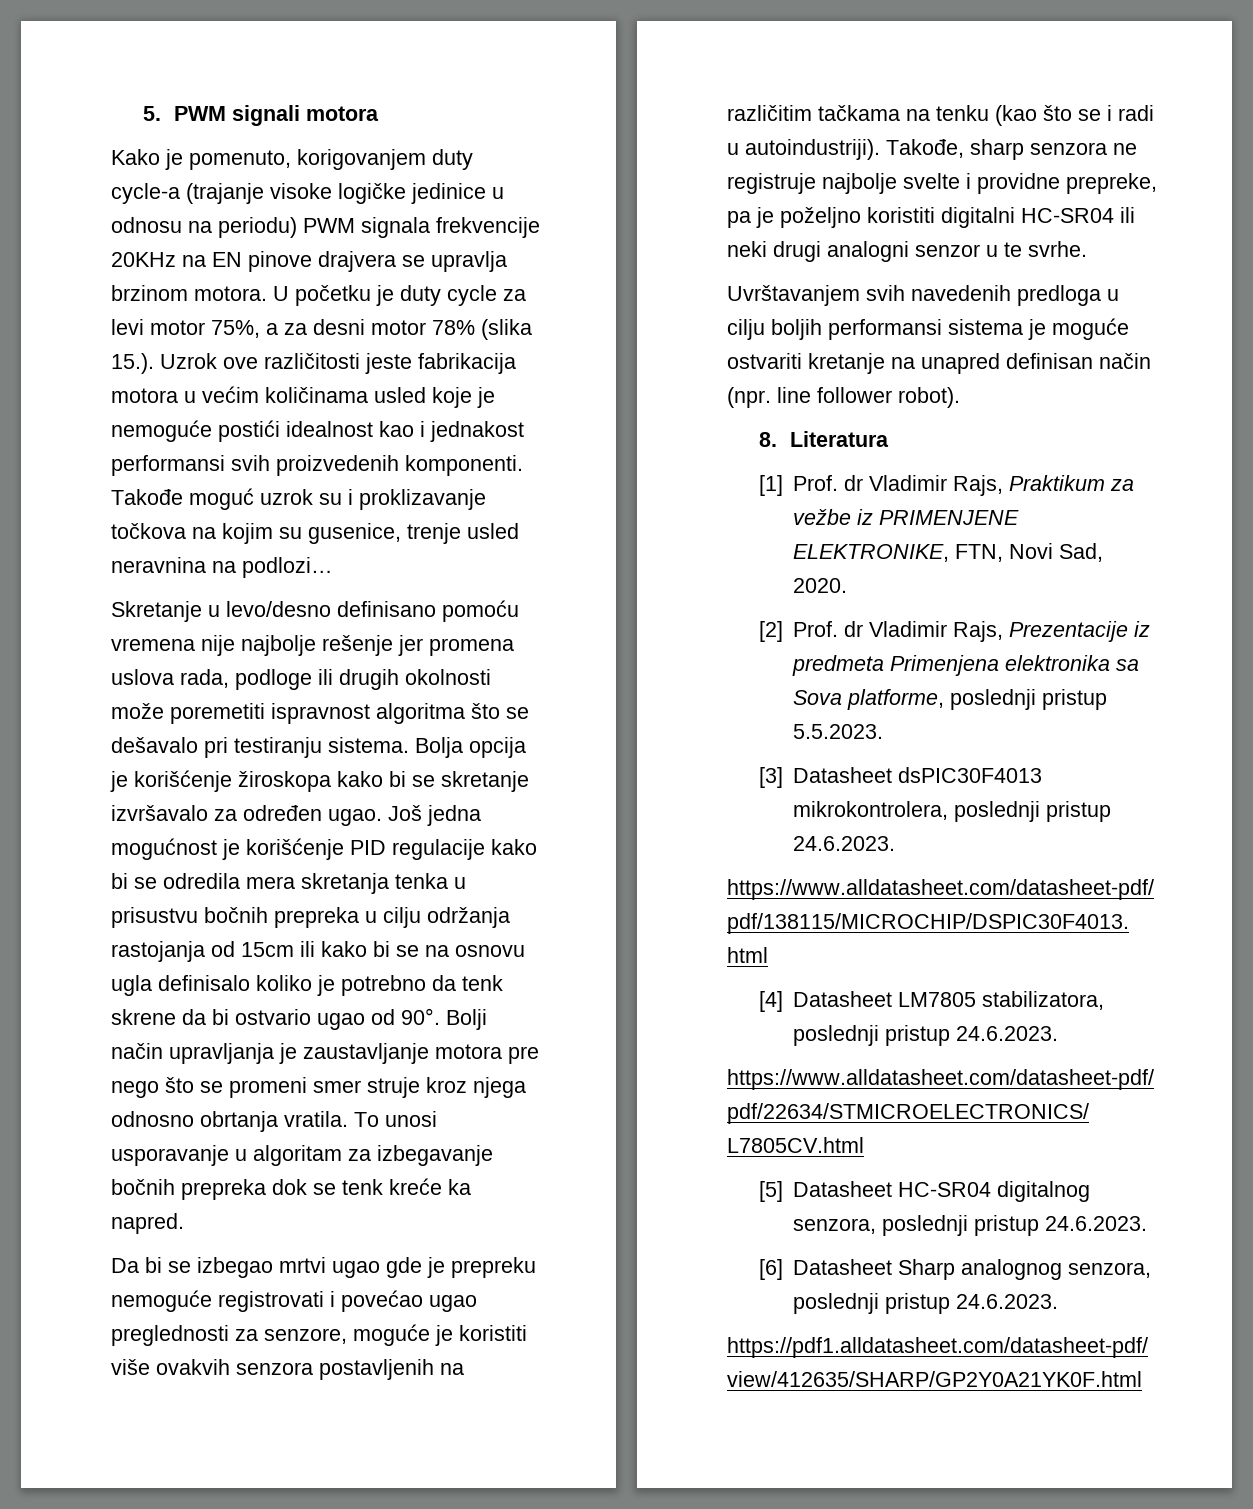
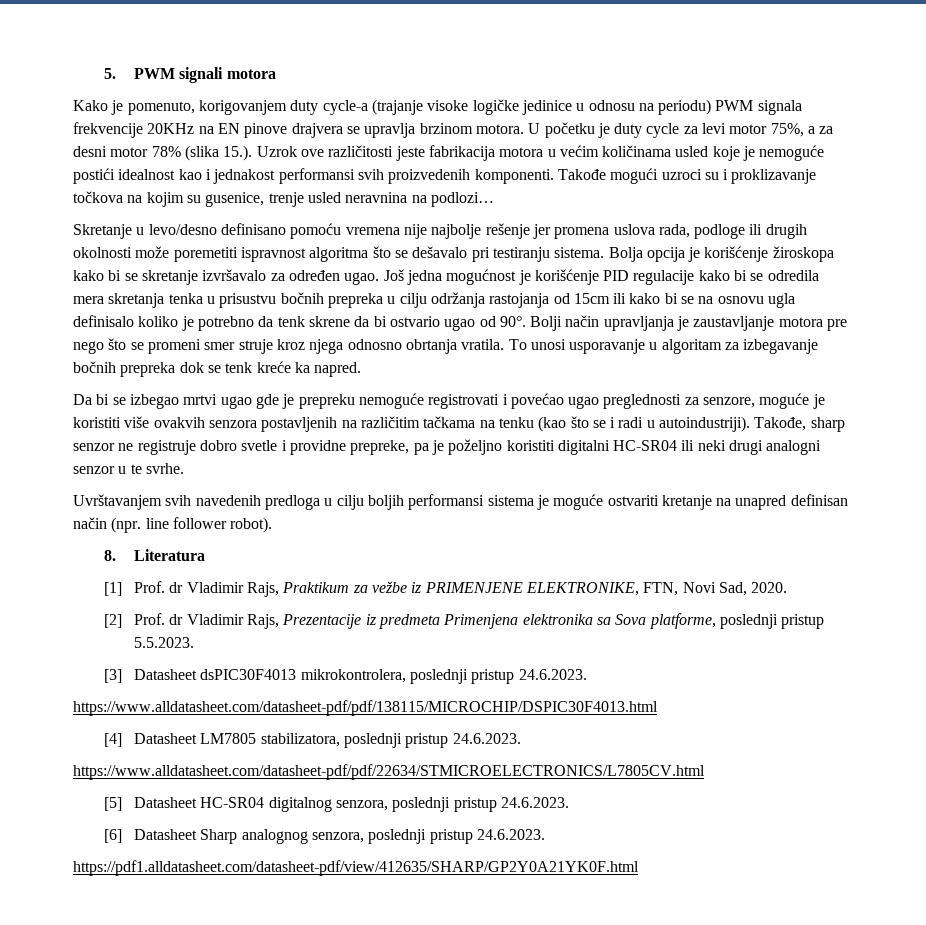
[189,488,313,510] moguć uzrok -> [610,168,702,184] mogući uzroci
[1030,142,1107,155] senzora -> [73,443,115,451] senzor
[822,173,960,194] najbolje svelte -> [199,440,278,451] dobro svetle

